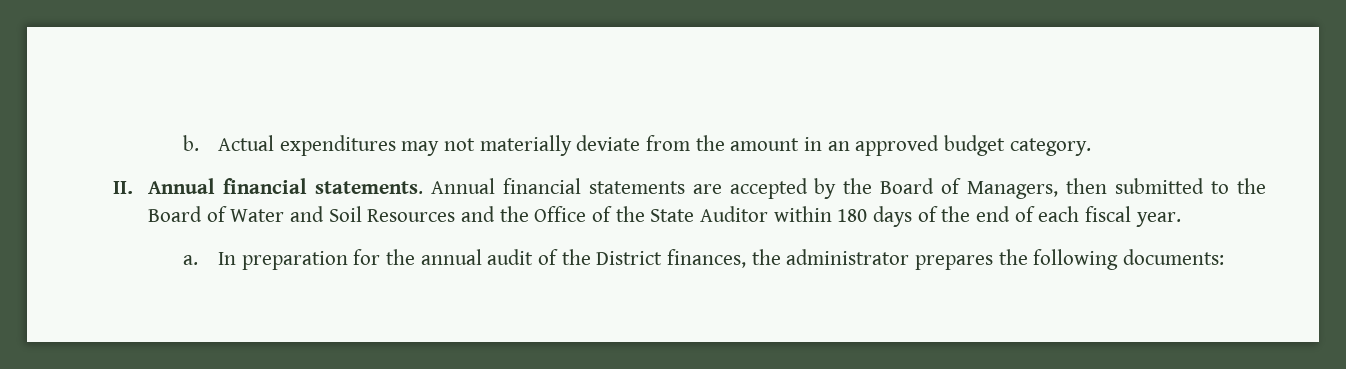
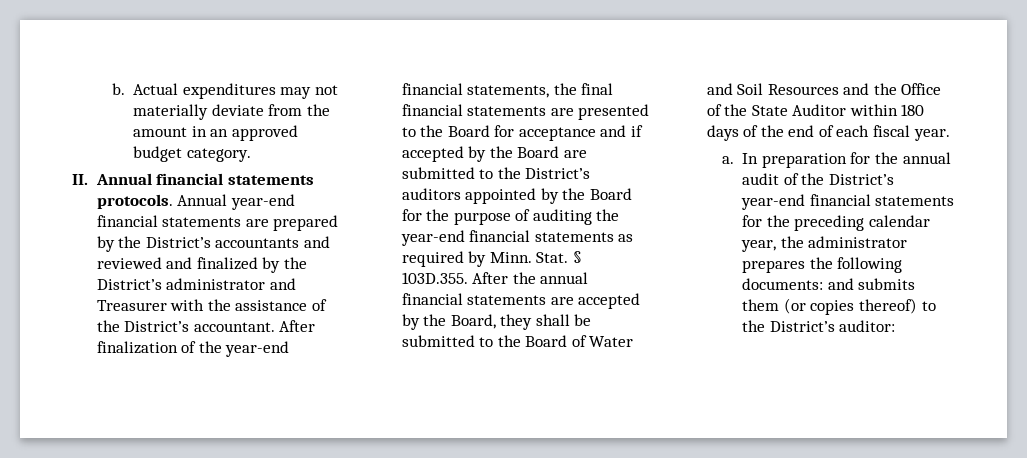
[314,178,495,194] statements. Annual -> [227,175,314,185] [96,194,295,210] [96,215,339,231] [96,236,330,252] [96,257,307,273] [96,278,296,290] [96,299,327,311] [96,320,316,332] [96,341,290,357] [401,83,614,98] [401,104,650,120] [401,125,644,141] [401,146,587,162] [401,167,591,179] [401,188,632,204] [401,209,620,225] [400,230,634,246] [401,251,582,267] [401,272,589,284] statements protocols. Annual year-end financial statements are prepared by the District’s accountants and reviewed and finalized by the District’s administrator and Treasurer with the assistance of the District’s accountant. After finalization of the year-end financial statements, the final financial statements are presented to the Board for acceptance and if accepted by the Board are submitted to the District’s auditors appointed by the Board for the purpose of auditing the year-end financial statements as required by Minn. Stat. § 103D.355. After the annual
[880,178,1108,199] Board of Managers, then -> [450,314,592,330] Board, they shall be
[596,249,746,268] District finances, -> [829,174,895,185] [741,194,955,210] [742,215,931,231] [741,240,777,252] District’s year-end financial statements for the preceding calendar year,
(1224, 257) none -> [827,278,916,290] [742,298,936,315] [742,320,896,332] and submits them (or copies thereof) to the District’s auditor:

